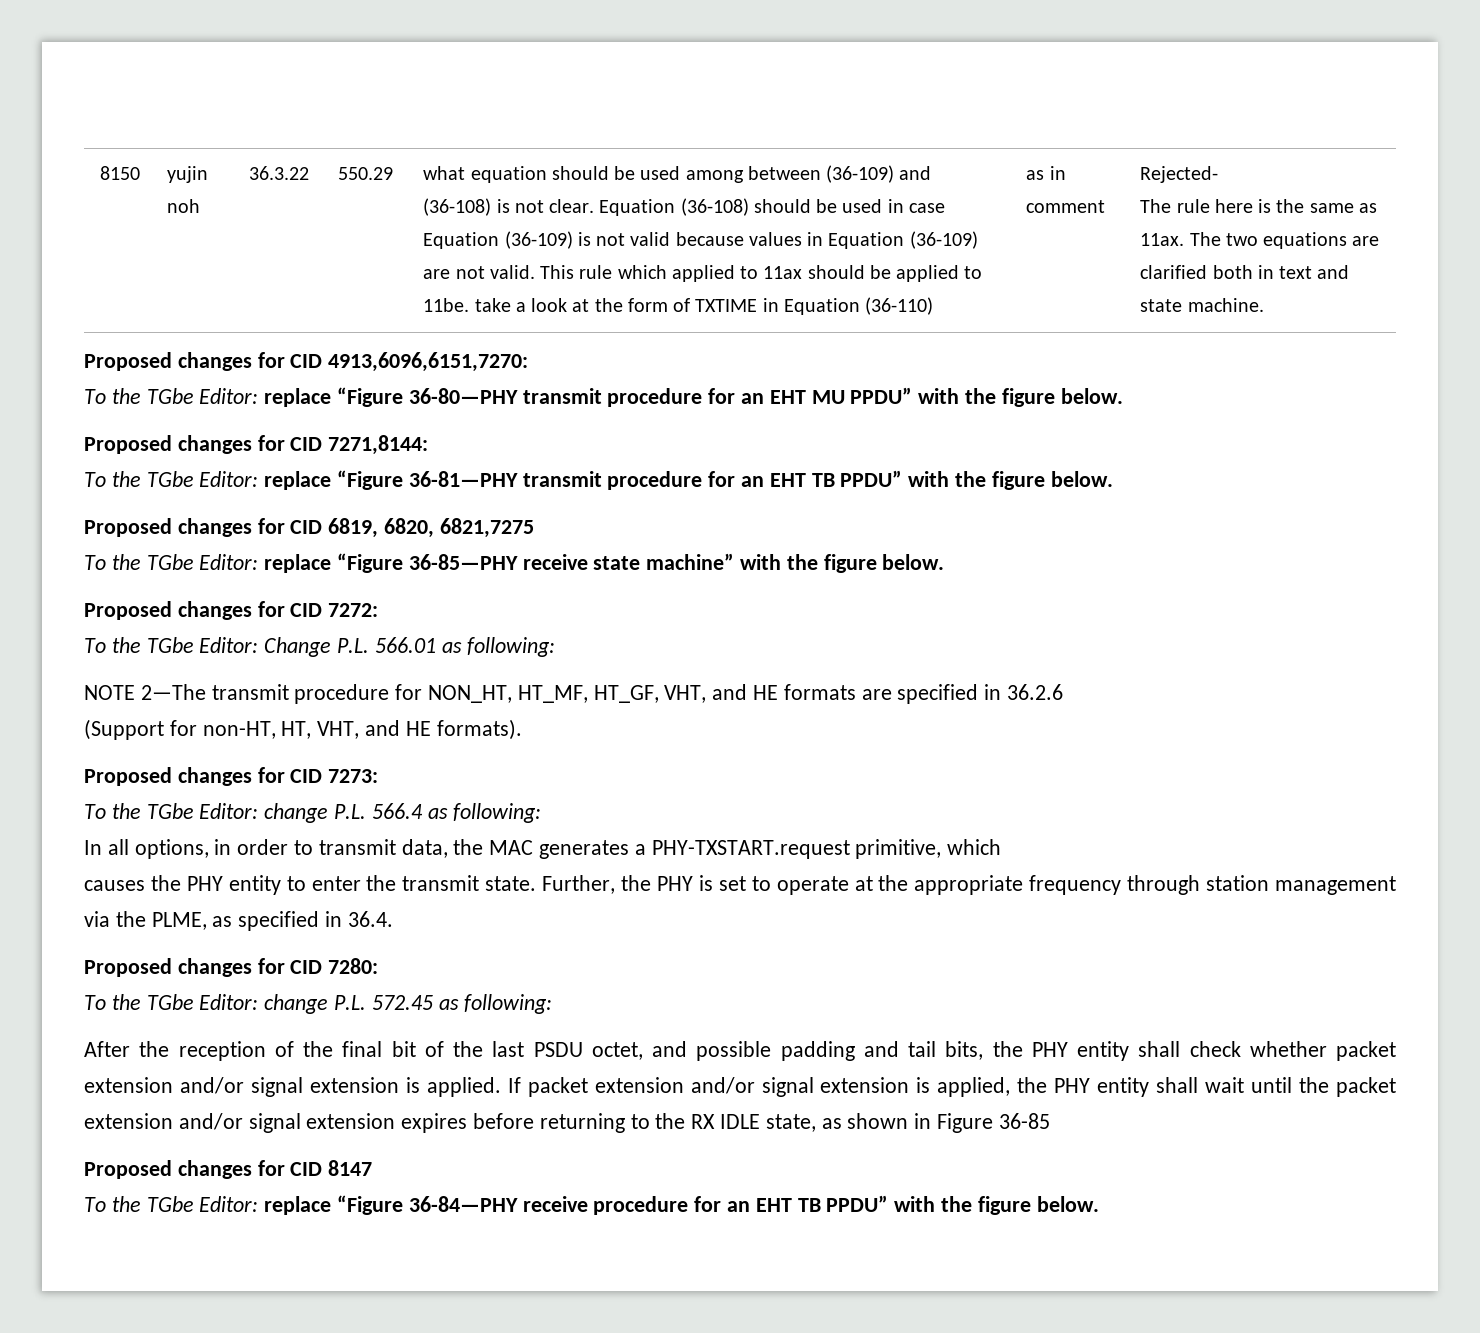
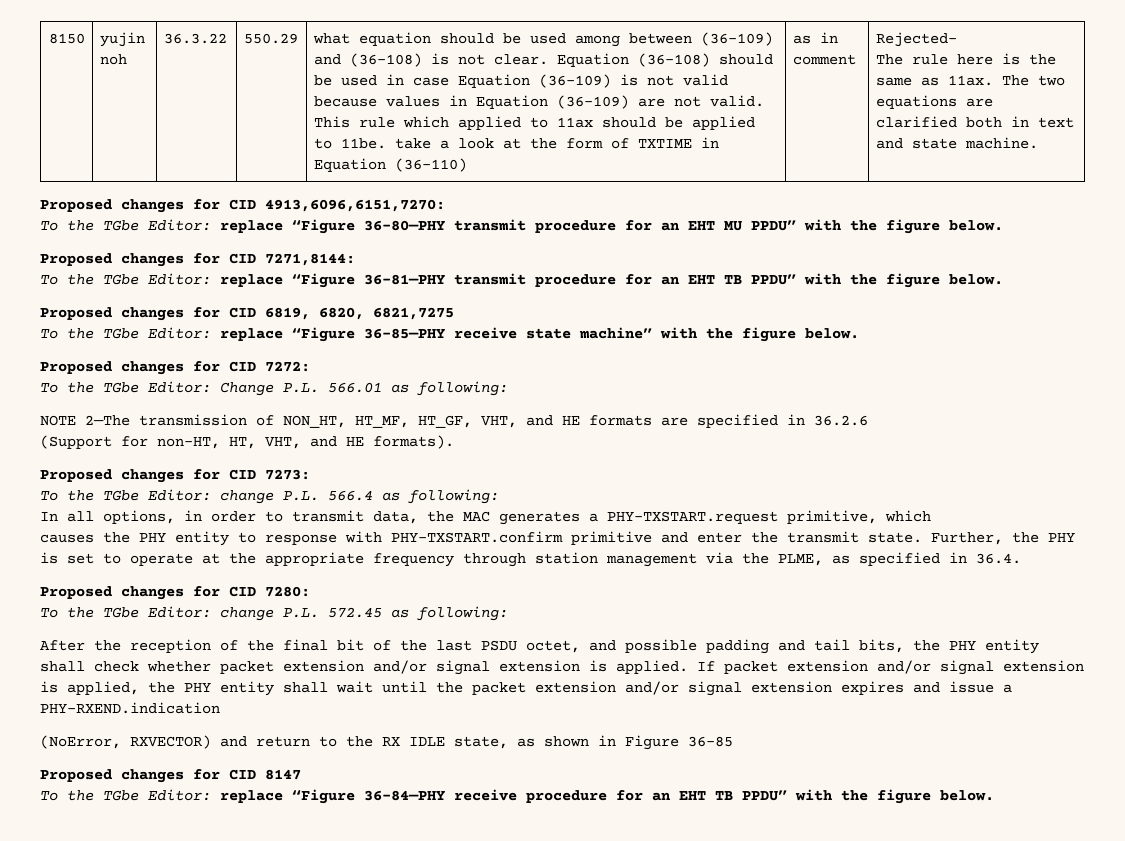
[211,684,423,704] transmit procedure for -> [139,414,274,426] transmission of
(306, 883) none -> [265,531,688,545] response with PHY-TXSTART.confirm primitive and
[473,1113,625,1133] before returning -> [913,681,1012,693] [40,702,220,714] [40,735,310,749] and issue a PHY-RXEND.indication // (NoError, RXVECTOR) and return

